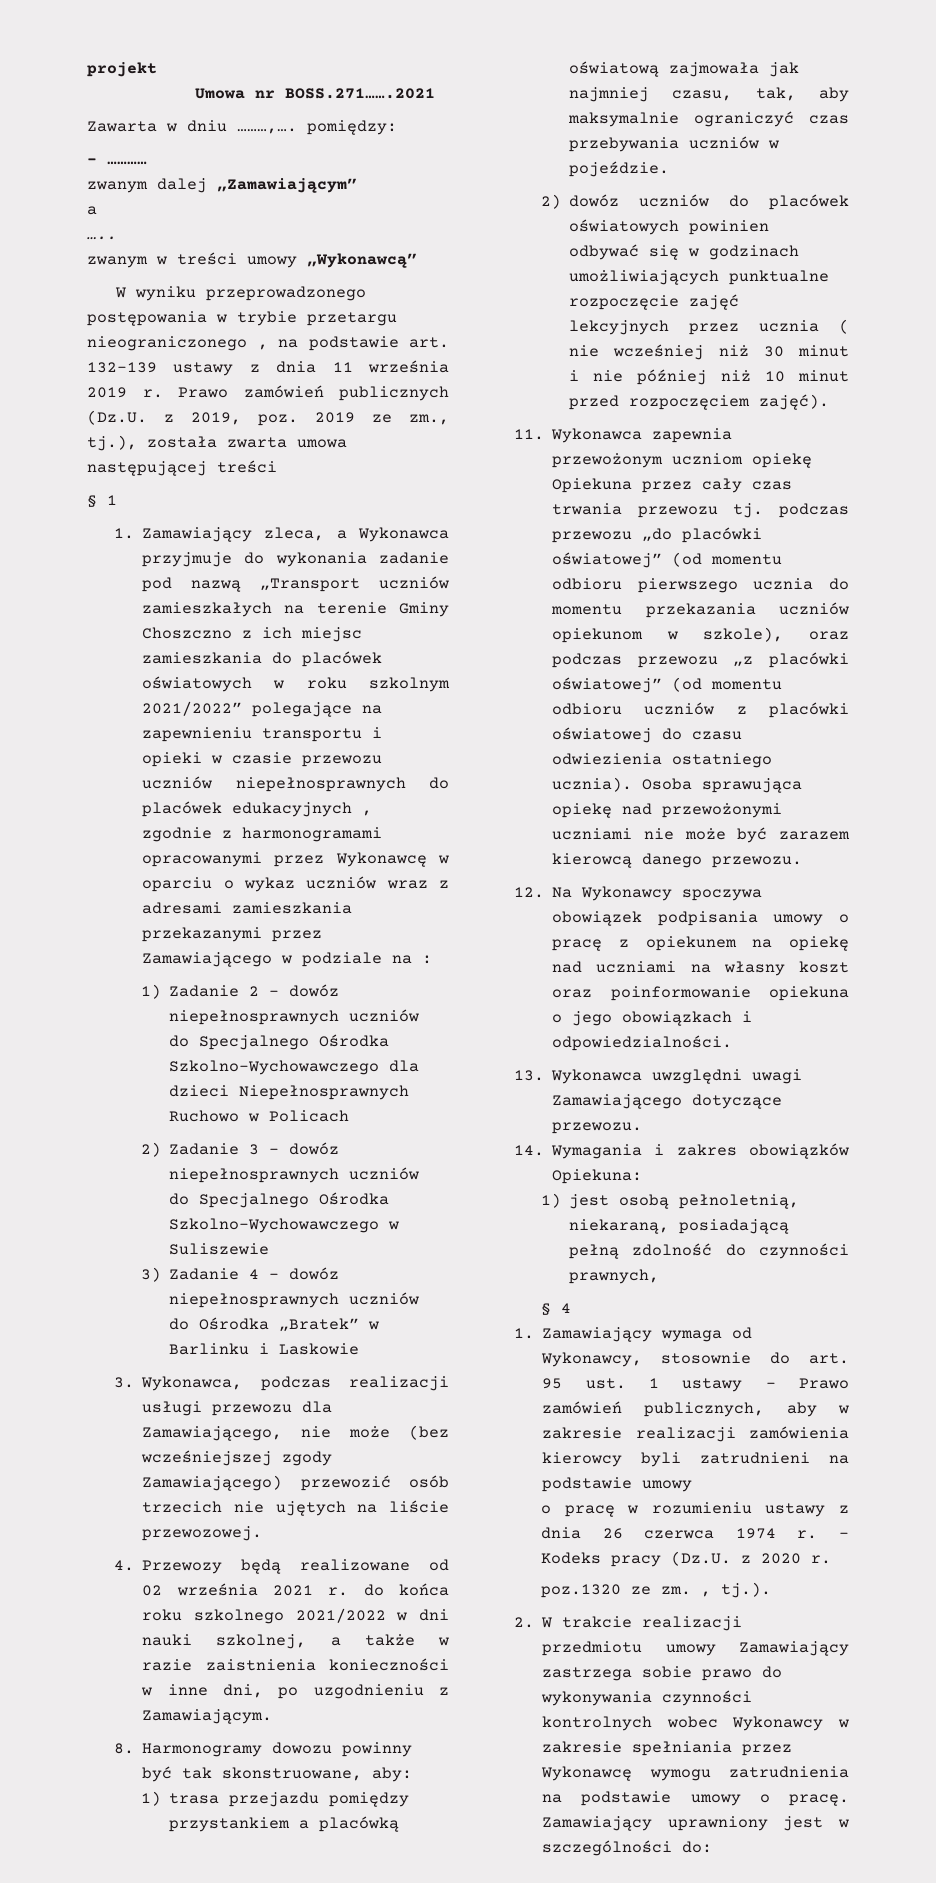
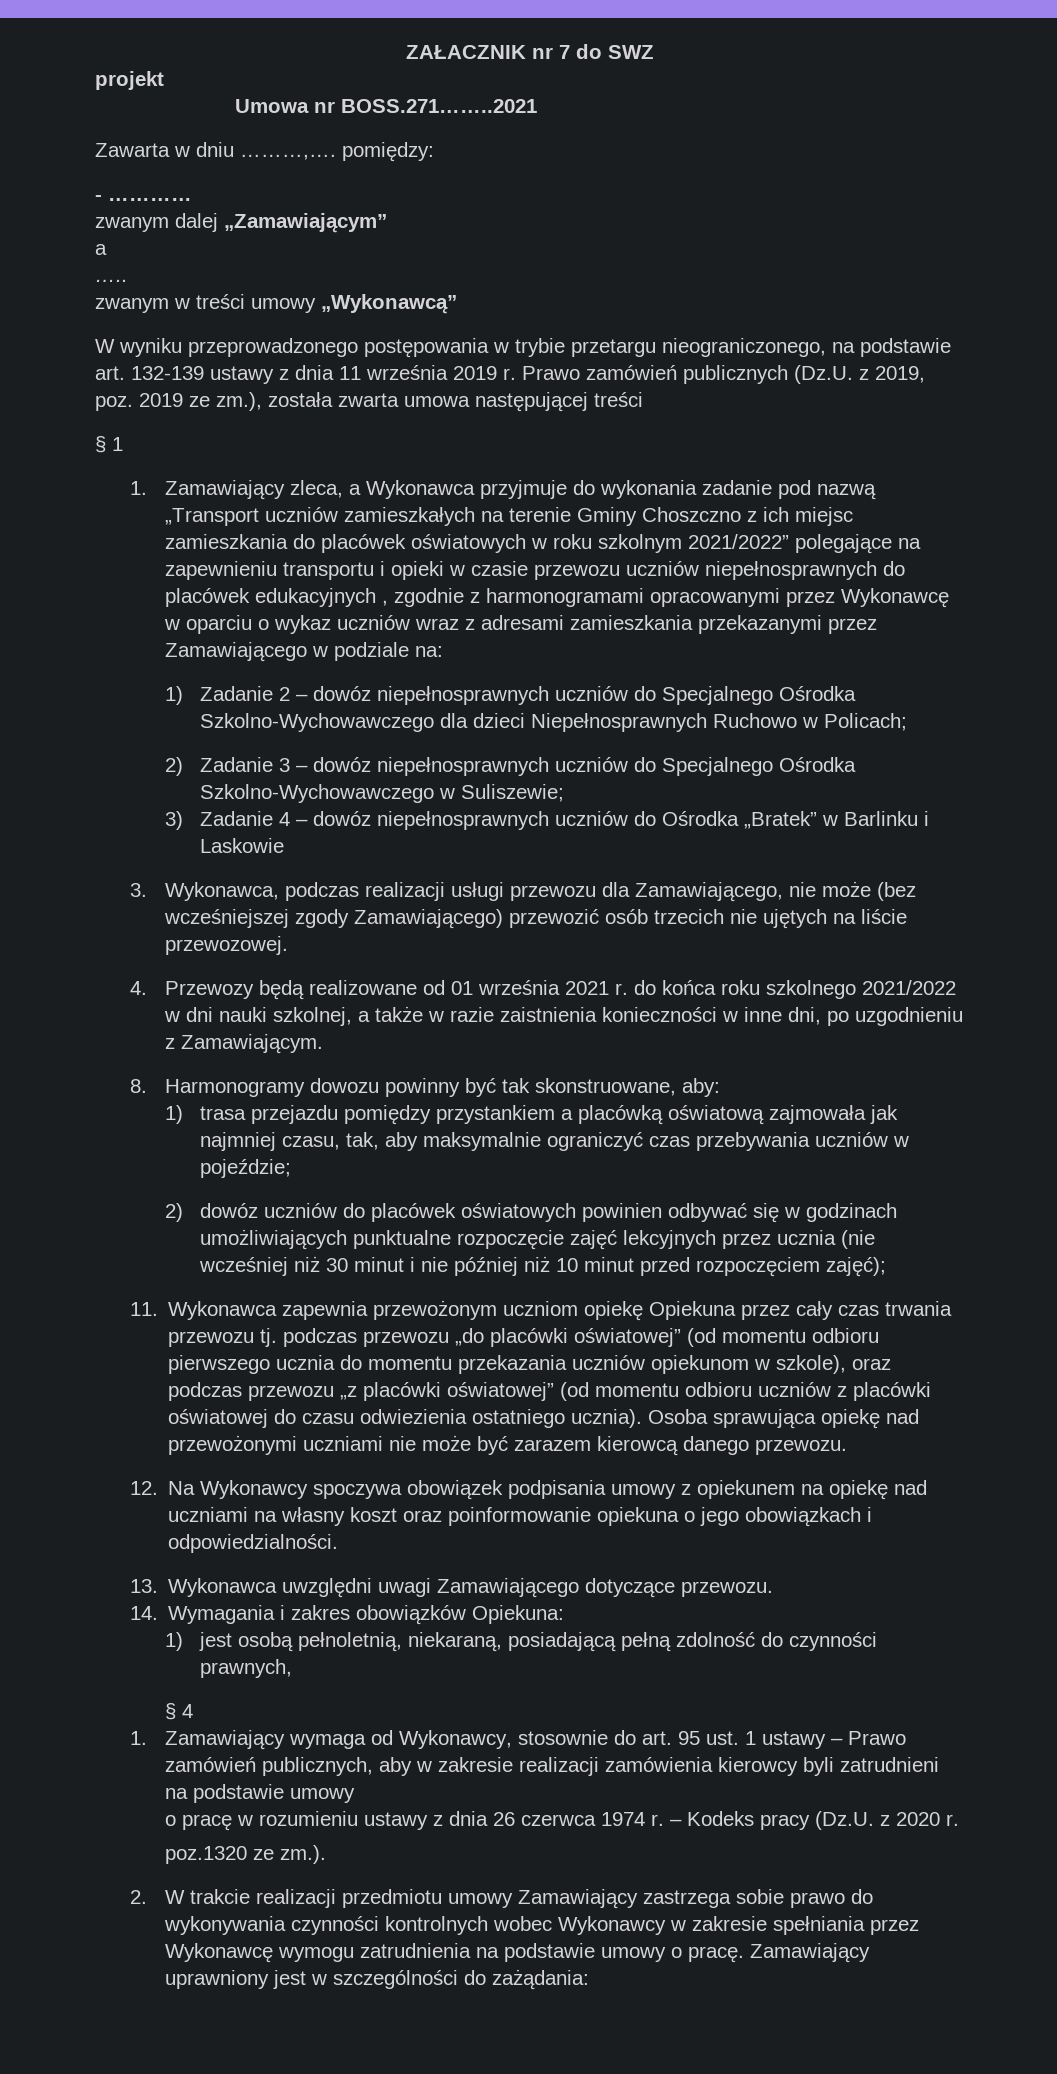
(87, 69) none -> [405,44,654,59] ZAŁACZNIK nr 7 do SWZ //
[284,88,435,99] BOSS.271…….2021 -> [341,99,538,113] BOSS.271……..2021
[87,336,268,351] nieograniczonego , -> [662,338,826,357] nieograniczonego,
[409,414,449,425] [87,435,137,451] zm., tj.), -> [216,392,262,411] zm.),
[392,955,433,964] na : -> [415,646,444,657] na:
[269,1110,350,1122] Policach -> [824,713,908,731] Policach;
[169,1243,270,1255] Suliszewie -> [461,784,565,802] Suliszewie;
[142,1585,163,1596] 02 -> [451,981,474,995] 01
[569,161,670,177] pojeździe. -> [200,1159,292,1178] pojeździe;
[839,319,849,334] [569,345,600,357] ( nie -> [841,1230,876,1249] (nie
[759,394,830,410] zajęć). -> [826,1257,887,1277] zajęć);
[839,914,849,923] [552,939,603,951] o pracę -> (677, 1491) none
[660,1582,771,1598] zm. , tj.). -> [280,1845,327,1864] zm.).
[682,1841,713,1853] do: -> [464,1969,590,1990] do zażądania:

